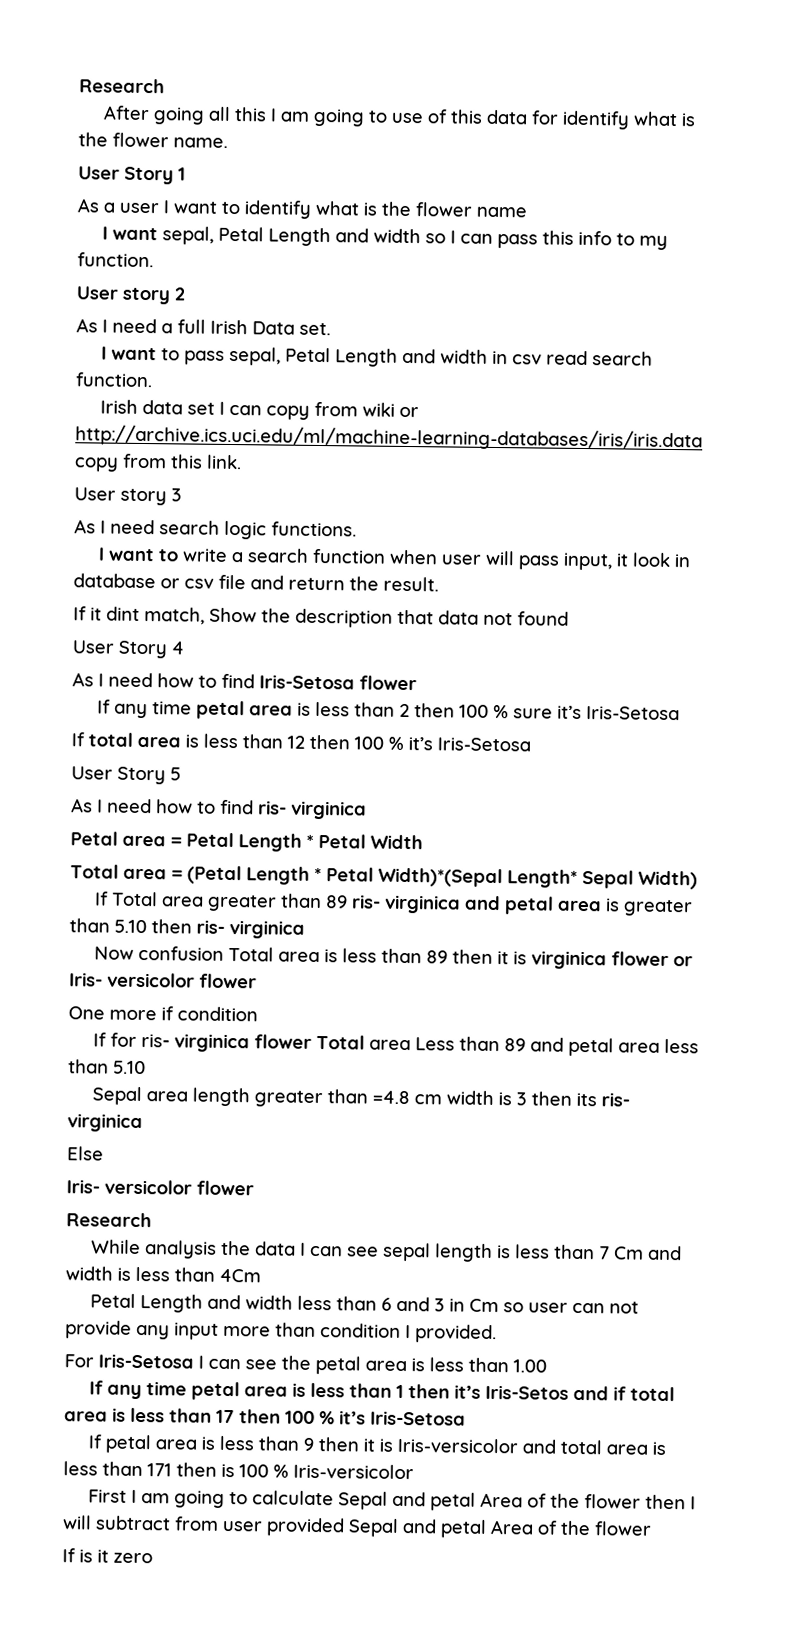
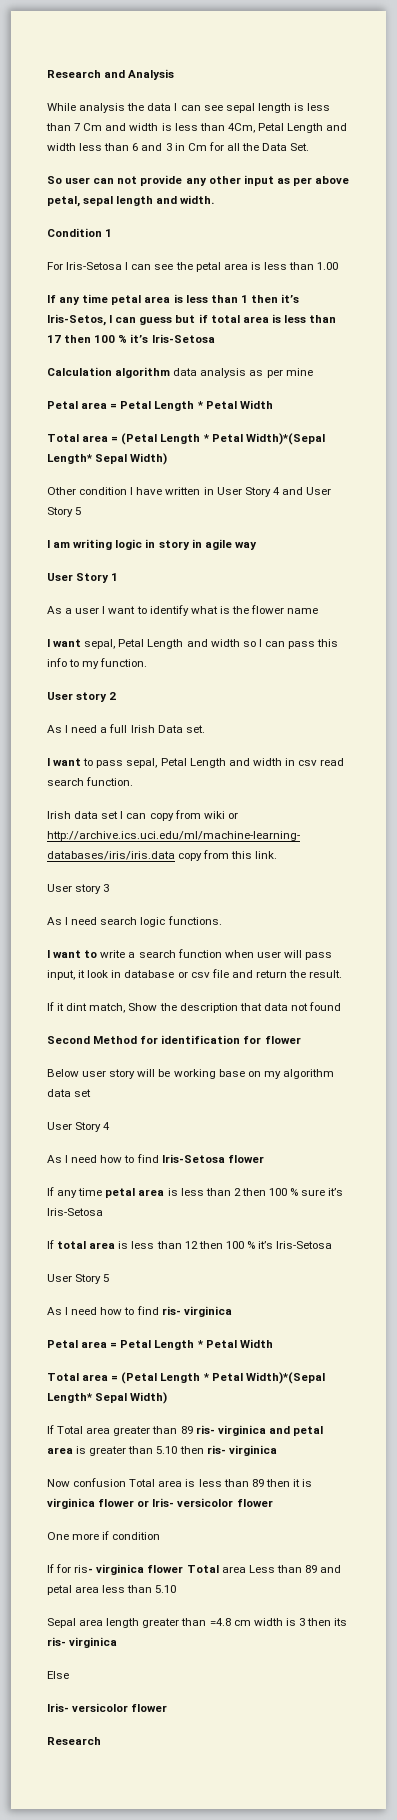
[79,78,165,94] [102,105,696,130] [78,132,228,148] Research // After going all this I am going to use of this data for identify what is the flower name. -> [47,69,175,80] [47,103,331,113] [46,123,348,133] [47,142,310,151] [47,175,350,186] [47,195,215,207] [47,228,113,237] [47,262,339,272] [47,294,300,305] [47,314,337,326] [47,334,215,343] [47,367,313,378] [47,400,273,411] [47,433,325,445] [47,453,168,465] [47,487,332,497] [47,507,82,517] [47,539,257,550] Research and Analysis // While analysis the data I can see sepal length is less than 7 Cm and width is less than 4Cm, Petal Length and width less than 6 and 3 in Cm for all the Data Set. // So user can not provide any other input as per above petal, sepal length and width. // Condition 1 // For Iris-Setosa I can see the petal area is less than 1.00 // If any time petal area is less than 1 then it’s Iris-Setos, I can guess but if total area is less than 17 then 100 % it’s Iris-Setosa // Calculation algorithm data analysis as per mine // Petal area = Petal Length * Petal Width // Total area = (Petal Length * Petal Width)*(Sepal Length* Sepal Width) // Other condition I have written in User Story 4 and User Story 5 // I am writing logic in story in agile way
(569, 618) none -> [47,1035,301,1044] [47,1069,334,1079] [47,1089,92,1097] // Second Method for identification for flower // Below user story will be working base on my algorithm data set
[90,1239,682,1263] [65,1266,261,1283] [89,1293,639,1314] [65,1320,497,1344] [64,1353,547,1375] [88,1380,675,1402] [64,1407,466,1426] [87,1434,666,1455] [63,1461,414,1480] [87,1489,696,1511] [62,1515,652,1538] [62,1548,153,1564] // While analysis the data I can see sepal length is less than 7 Cm and width is less than 4Cm // Petal Length and width less than 6 and 3 in Cm so user can not provide any input more than condition I provided. // For Iris-Setosa I can see the petal area is less than 1.00 // If any time petal area is less than 1 then it’s Iris-Setos and if total area is less than 17 then 100 % it’s Iris-Setosa // If petal area is less than 9 then it is Iris-versicolor and total area is less than 171 then is 100 % Iris-versicolor // First I am going to calculate Sepal and petal Area of the flower then I will subtract from user provided Sepal and petal Area of the flower // If is it zero -> (101, 1741) none

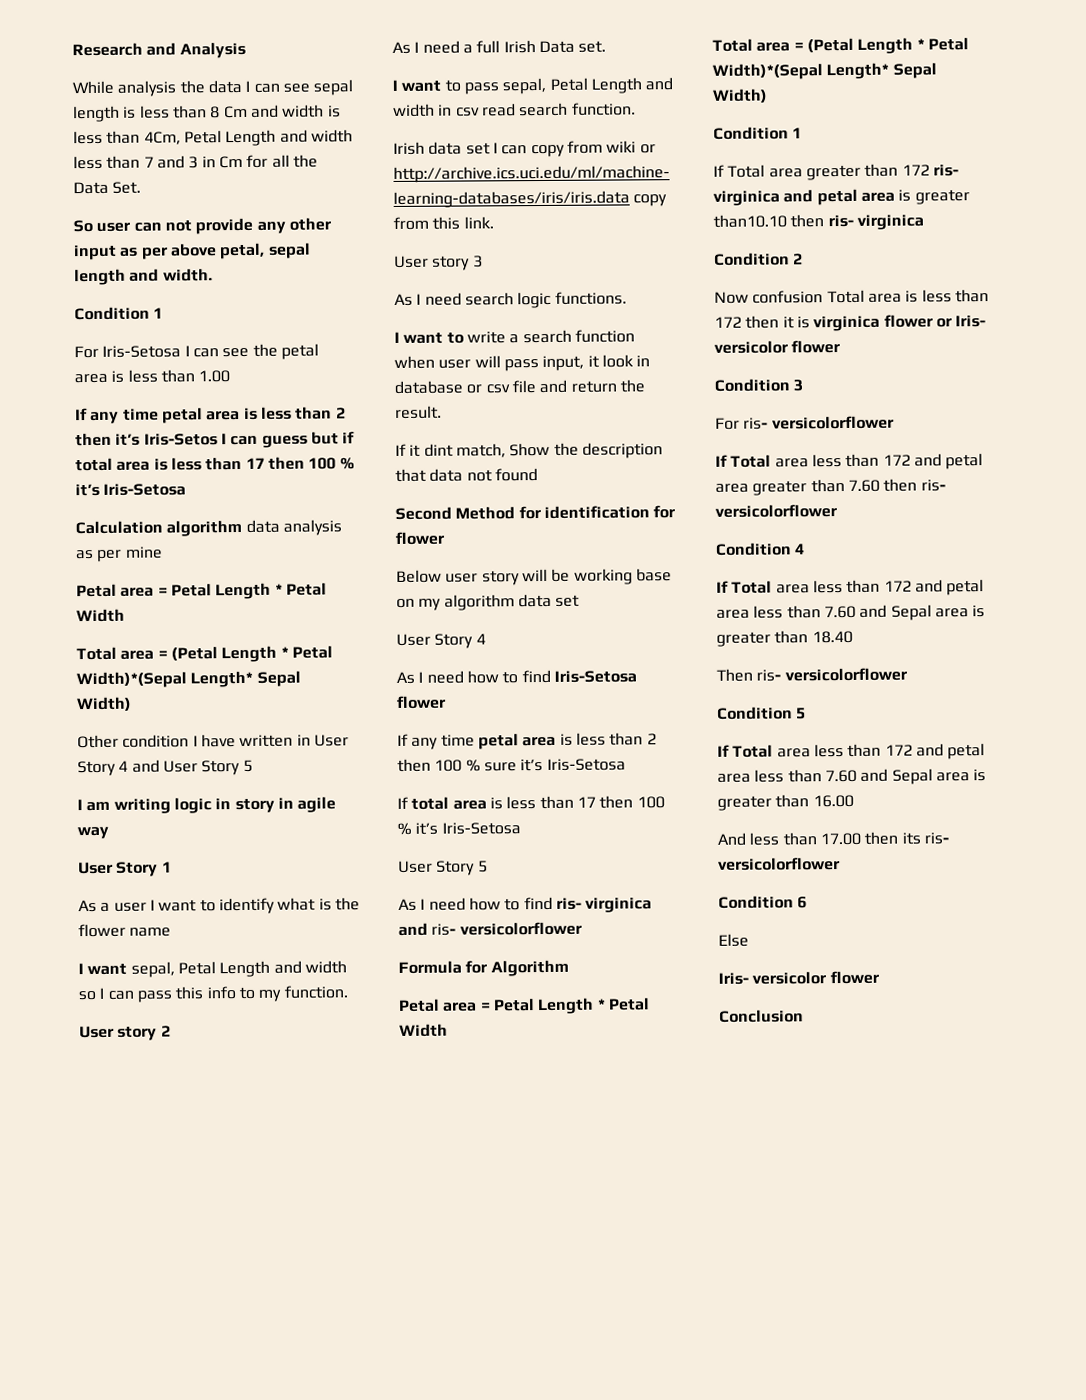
[74,123,81,131] 7 -> [210,106,221,119] 8
[132,143,139,151] 6 -> [143,156,154,168] 7
[240,295,248,303] 1 -> [335,407,346,419] 2
[47,314,106,326] Iris-Setos, -> [143,433,218,446] Iris-Setos
[184,1241,198,1249] 12 -> [576,796,596,808] 17
(232, 1311) none -> [398,921,583,936] [398,959,569,977] and ris- versicolorflower // Formula for Algorithm
(168, 1398) none -> [713,126,803,140] // Condition 1
[180,1426,193,1434] 89 -> [901,164,930,176] 172
[128,1446,178,1454] than 5.10 -> [713,214,787,228] than10.10
(277, 1450) none -> [714,252,804,266] // Condition 2
[251,1479,264,1487] 89 -> [714,316,742,328] 172
[47,1531,161,1540] [47,1564,342,1575] [47,1585,177,1595] [47,1618,348,1628] [47,1637,118,1648] One more if condition // If for ris- virginica flower Total area Less than 89 and petal area less than 5.10 // Sepal area length greater than =4.8 cm width is 3 then its ris- virginica -> [714,378,804,392] [715,415,895,430] [715,453,984,470] [715,478,946,496] [715,504,838,518] [715,542,806,556] [716,579,985,596] [716,604,986,621] [716,630,853,647] [716,667,908,682] [717,706,807,720] [717,743,986,760] [717,768,987,785] [717,794,854,811] [717,831,949,846] [718,857,841,871] [718,895,808,909] Condition 3 // For ris- versicolorflower // If Total area less than 172 and petal area greater than 7.60 then ris- versicolorflower // Condition 4 // If Total area less than 172 and petal area less than 7.60 and Sepal area is greater than 18.40 // Then ris- versicolorflower // Condition 5 // If Total area less than 172 and petal area less than 7.60 and Sepal area is greater than 16.00 // And less than 17.00 then its ris- versicolorflower // Condition 6
[47,1737,101,1745] Research -> [719,1009,804,1023] Conclusion

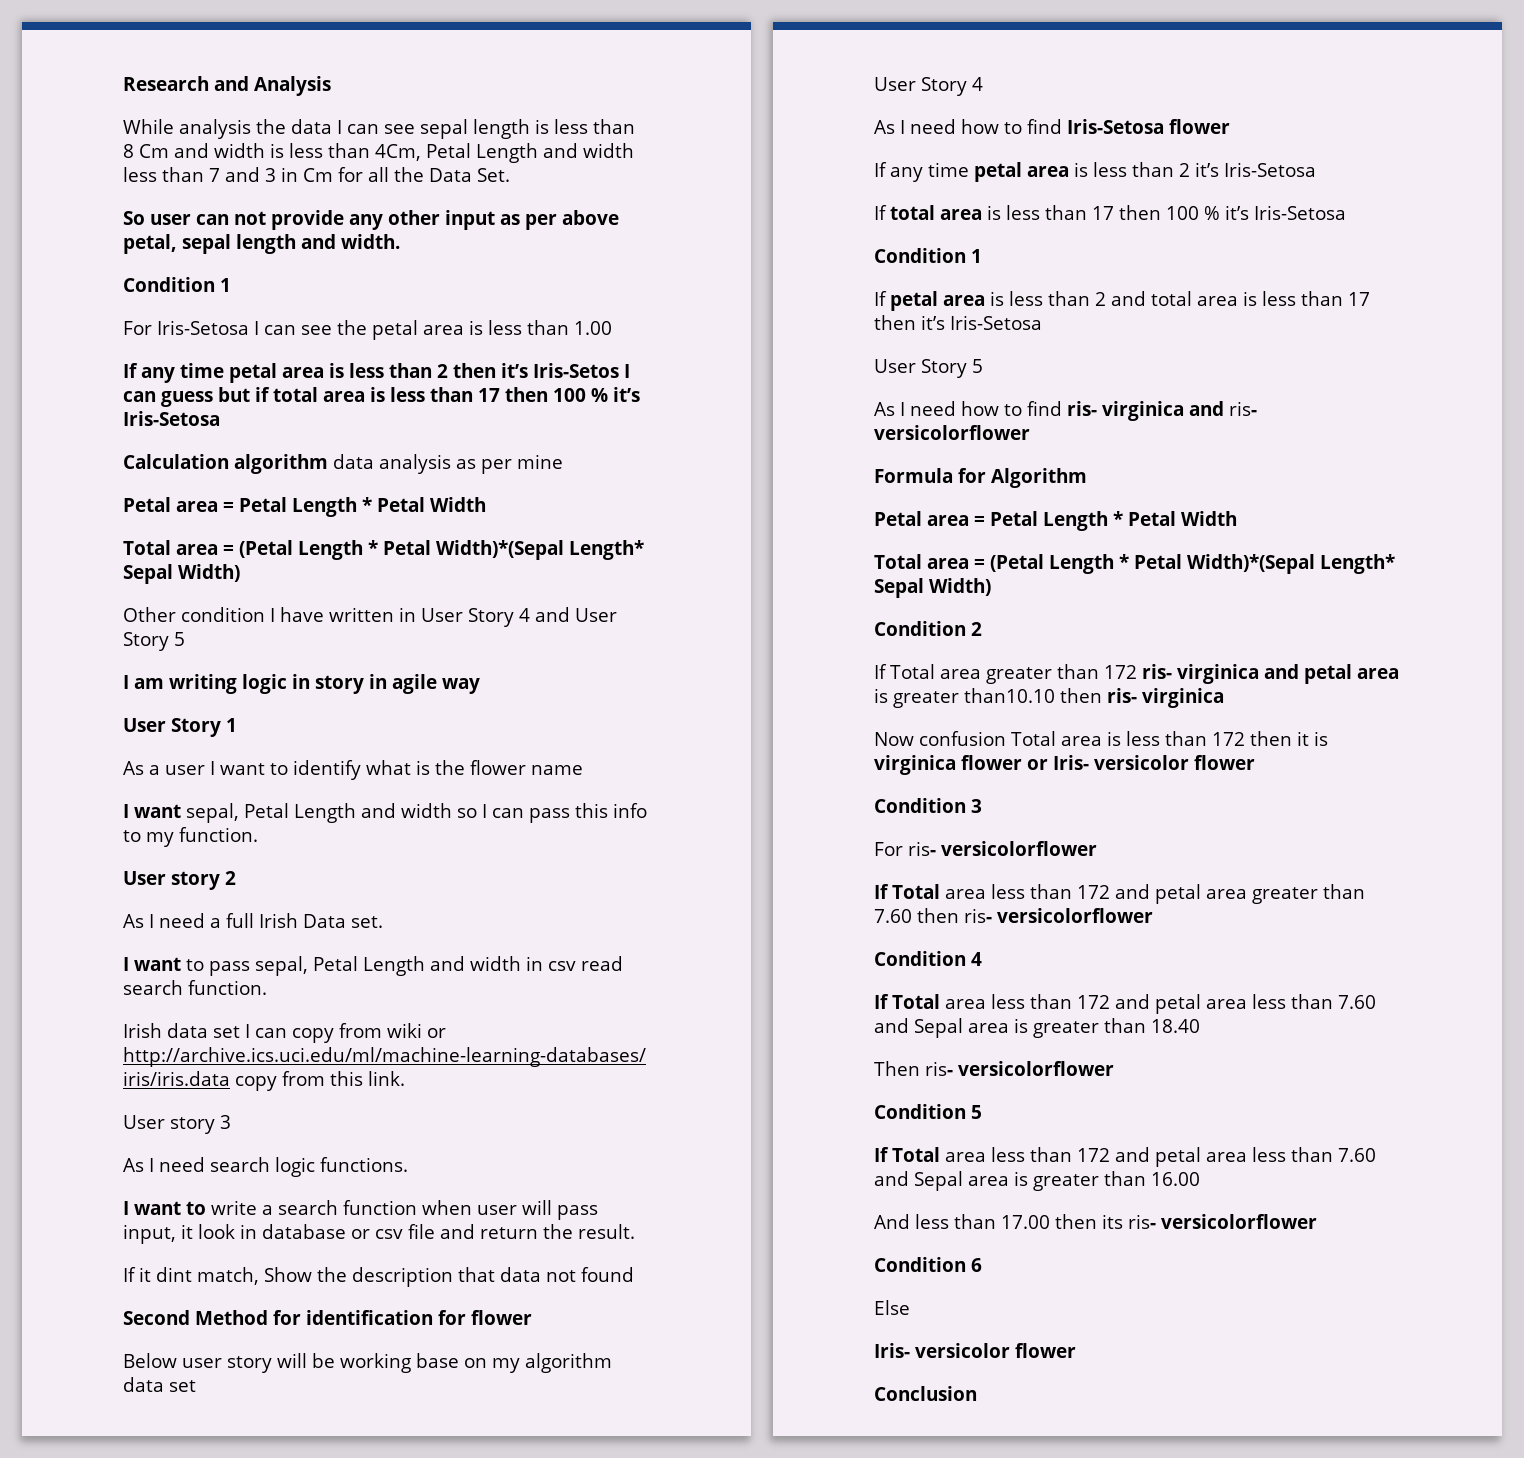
[397,758,517,772] then 100 % sure -> (1190, 170) none
(521, 828) none -> [874,248,982,263] [874,291,1370,311] [874,315,1042,330] // Condition 1 // If petal area is less than 2 and total area is less than 17 then it’s Iris-Setosa
[792,127,803,139] 1 -> [971,622,982,636] 2
[714,252,804,266] // Condition 2 -> (1224, 698) none

